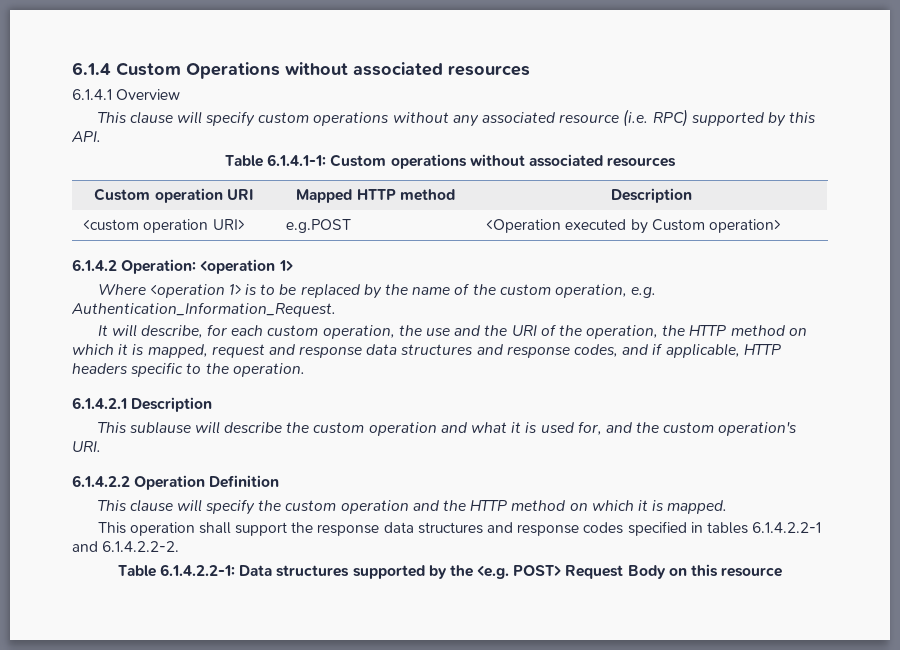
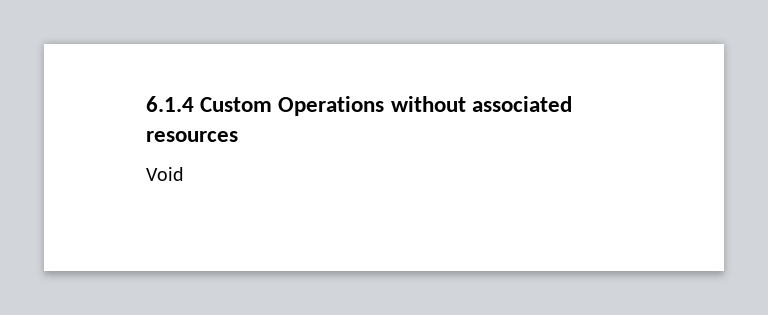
[72,89,181,100] [97,109,817,127] [71,131,101,142] [224,154,677,169] [94,188,254,203] [296,189,455,203] [611,188,692,203] [83,219,245,233] [286,219,352,233] [486,219,781,234] [72,259,293,274] [97,283,657,299] [71,302,336,317] [97,324,807,339] [72,343,781,358] [72,362,305,377] [72,397,213,412] [97,421,798,436] [72,441,101,452] [72,475,280,490] [97,499,728,515] [97,521,822,536] [72,541,180,552] [117,564,783,579] 6.1.4.1 Overview // This clause will specify custom operations without any associated resource (i.e. RPC) supported by this API. // Table 6.1.4.1-1: Custom operations without associated resources // Custom operation URI | Mapped HTTP method | Description // <custom operation URI> | e.g.POST | <Operation executed by Custom operation> // 6.1.4.2 Operation: <operation 1> // Where <operation 1> is to be replaced by the name of the custom operation, e.g. Authentication_Information_Request. // It will describe, for each custom operation, the use and the URI of the operation, the HTTP method on which it is mapped, request and response data structures and response codes, and if applicable, HTTP headers specific to the operation. // 6.1.4.2.1 Description // This sublause will describe the custom operation and what it is used for, and the custom operation's URI. // 6.1.4.2.2 Operation Definition // This clause will specify the custom operation and the HTTP method on which it is mapped. // This operation shall support the response data structures and response codes specified in tables 6.1.4.2.2-1 and 6.1.4.2.2-2. // Table 6.1.4.2.2-1: Data structures supported by the <e.g. POST> Request Body on this resource -> [146,167,184,181] Void

